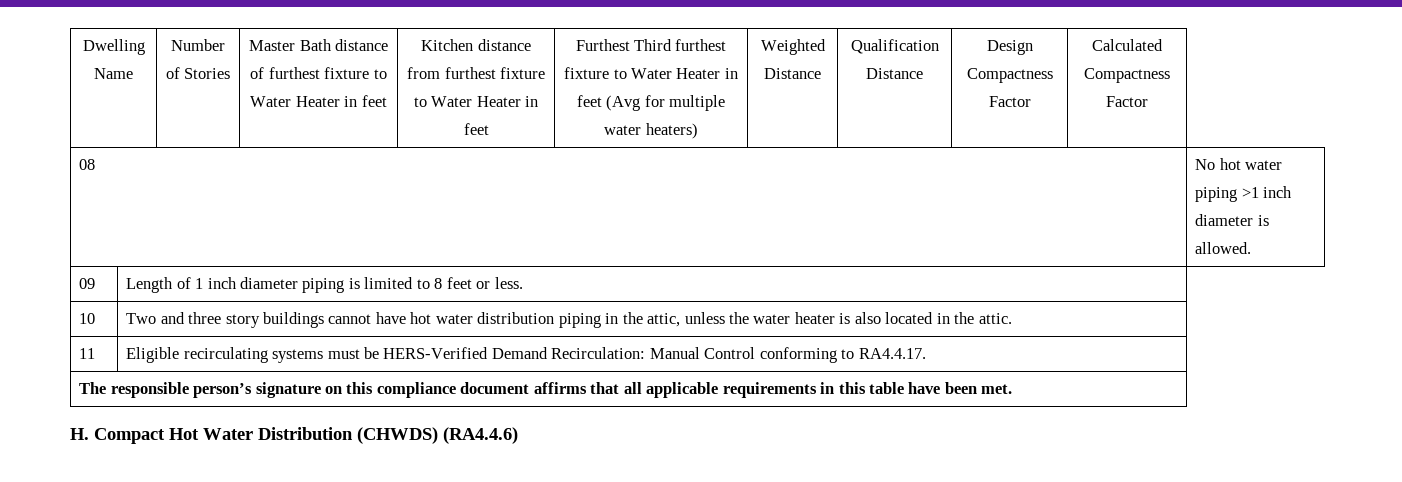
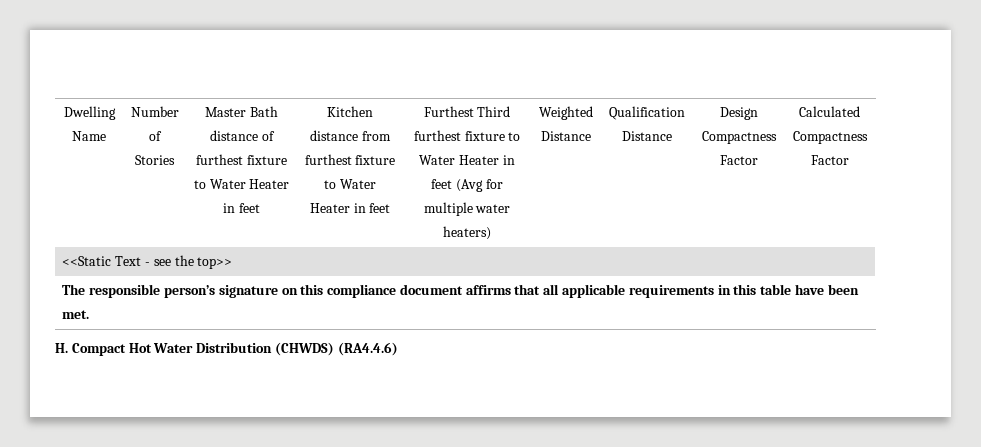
[79,159,96,170] [1195,158,1283,170] [1195,186,1293,202] [1195,214,1269,226] [1195,242,1252,254] [79,278,96,289] [126,277,523,293] [79,313,96,324] [126,312,1012,328] [79,348,96,359] [126,347,926,363] 08 | No hot water piping >1 inch diameter is allowed. // 09 | Length of 1 inch diameter piping is limited to 8 feet or less. // 10 | Two and three story buildings cannot have hot water distribution piping in the attic, unless the water heater is also located in the attic. // 11 | Eligible recirculating systems must be HERS-Verified Demand Recirculation: Manual Control conforming to RA4.4.17. -> [62,255,233,269] <<Static Text - see the top>>

